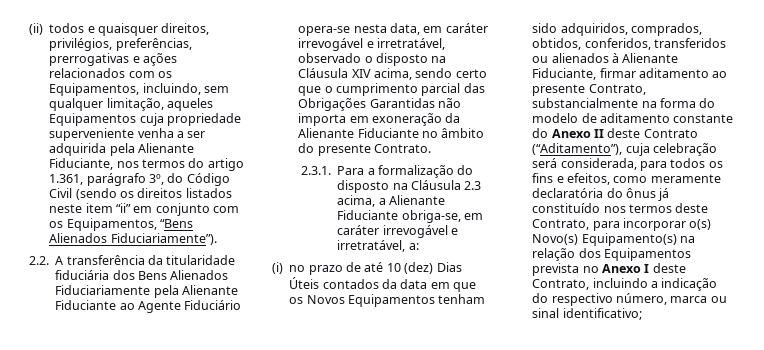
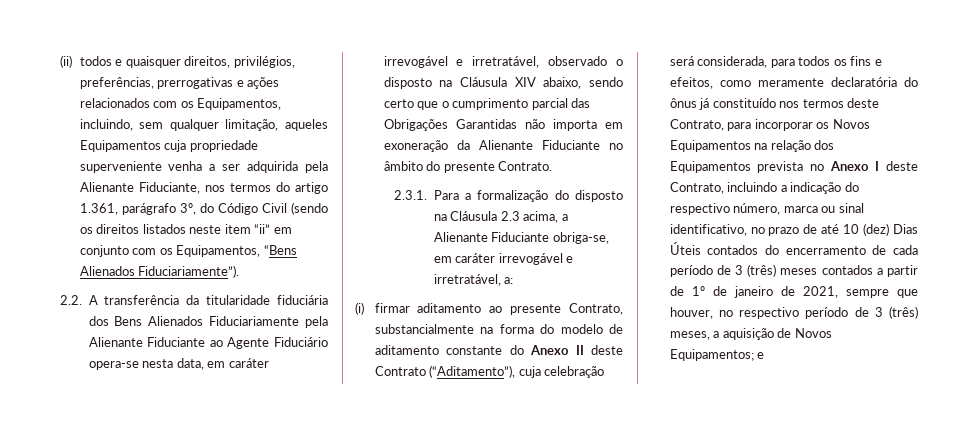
[374,68,412,80] acima, -> [543,77,582,89] abaixo,
[289,262,462,275] [289,277,477,292] [289,294,486,307] [532,23,702,36] [532,38,726,50] [532,53,679,63] [532,68,597,80] no prazo de até 10 (dez) Dias Úteis contados da data em que os Novos Equipamentos tenham sido adquiridos, comprados, obtidos, conferidos, transferidos ou alienados à Alienante Fiduciante, -> (364, 308) none
[689,219,712,230] [532,233,677,246] o(s) Novo(s) Equipamento(s) -> [816,119,870,129] [669,140,751,152] os Novos Equipamentos
[562,308,642,320] identificativo; -> [669,223,918,236] [669,242,918,255] [669,264,918,277] [669,286,918,298] [669,306,918,319] [669,328,832,340] [669,349,765,361] identificativo, no prazo de até 10 (dez) Dias Úteis contados do encerramento de cada período de 3 (três) meses contados a partir de 1º de janeiro de 2021, sempre que houver, no respectivo período de 3 (três) meses, a aquisição de Novos Equipamentos; e

